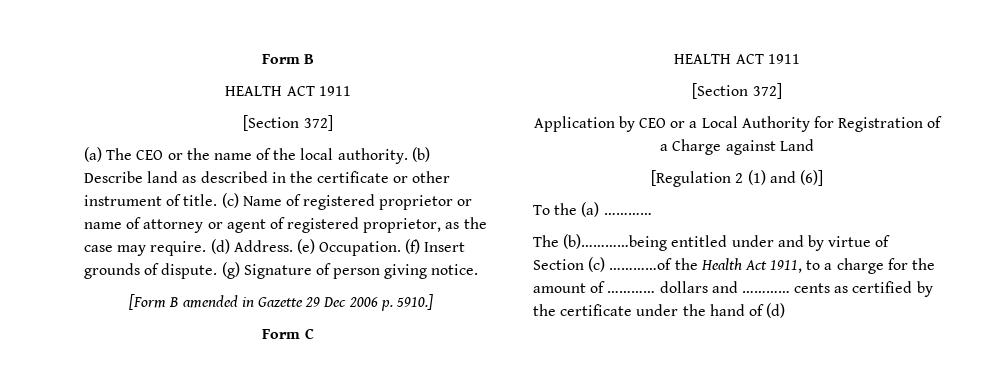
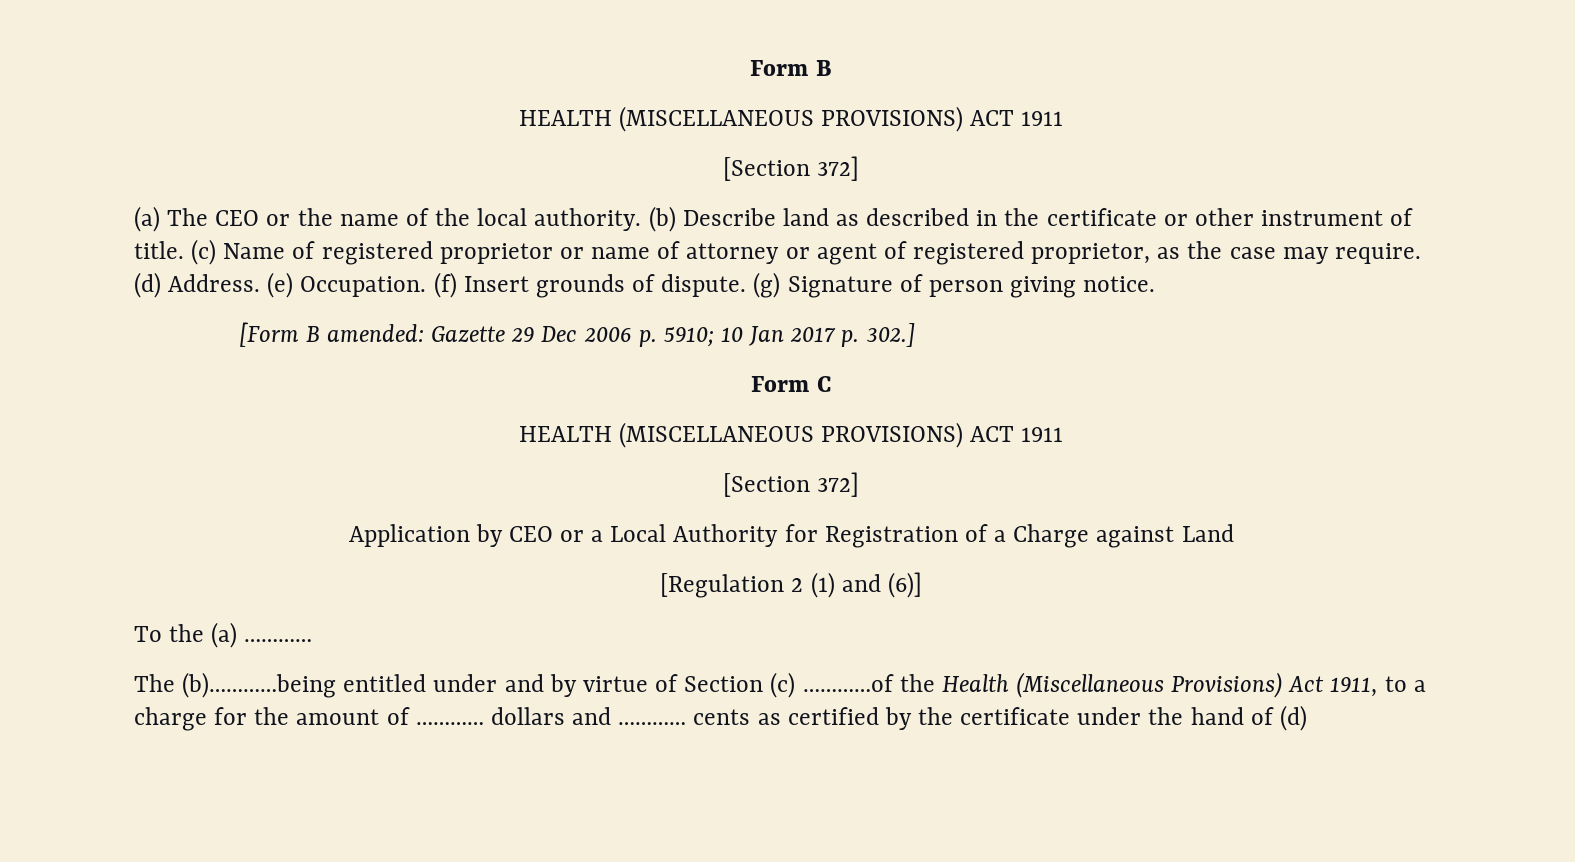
(283, 91) none -> [618,106,963,132] (MISCELLANEOUS PROVISIONS)
[182,295,254,308] amended in -> [326,324,424,342] amended:
[395,294,433,310] 5910.] -> [663,323,915,347] 5910; 10 Jan 2017 p. 302.]
(732, 59) none -> [618,422,963,448] (MISCELLANEOUS PROVISIONS)
(742, 264) none -> [1016,672,1283,698] (Miscellaneous Provisions)

